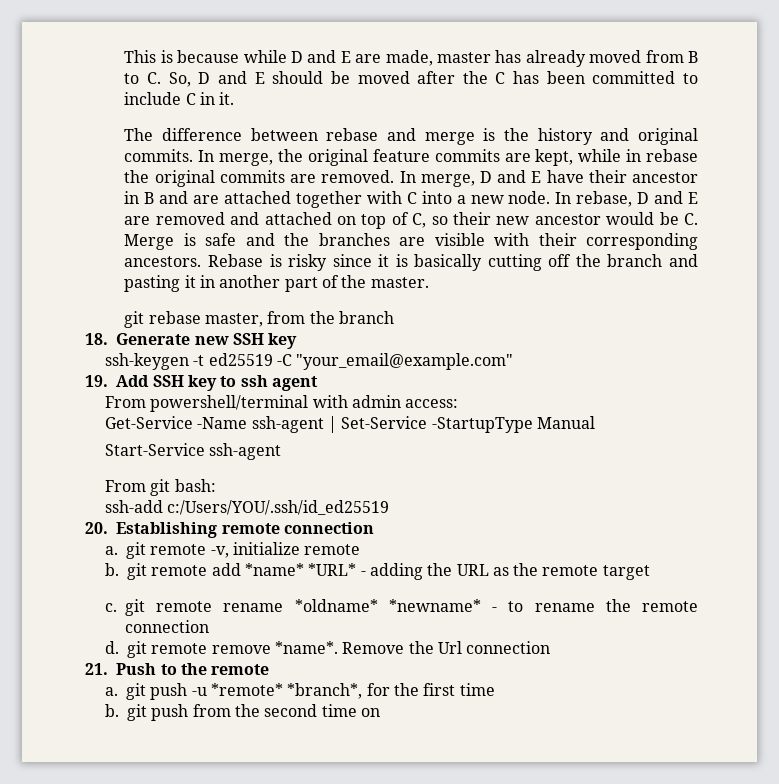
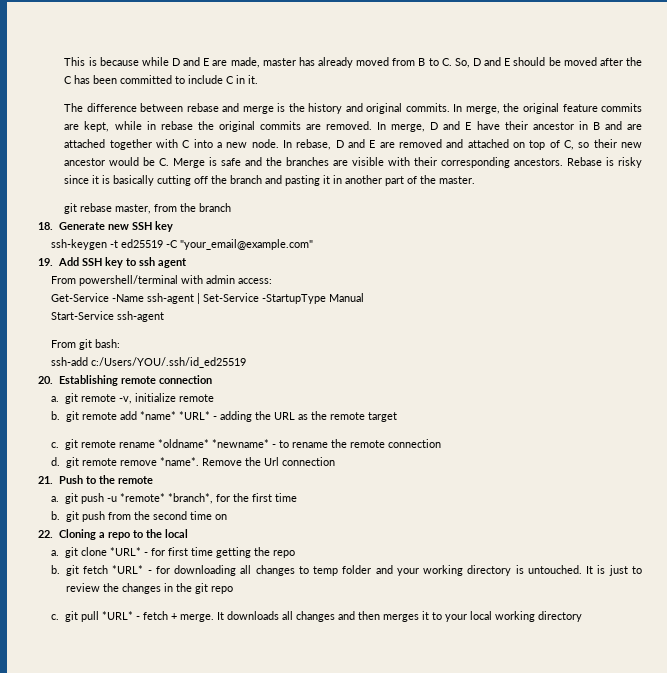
(380, 712) none -> [38,529,188,540] [51,547,295,558] [51,565,642,576] [65,583,233,594] [51,611,582,622] // 22. Cloning a repo to the local // a. git clone *URL* - for first time getting the repo // b. git fetch *URL* - for downloading all changes to temp folder and your working directory is untouched. It is just to review the changes in the git repo // c. git pull *URL* - fetch + merge. It downloads all changes and then merges it to your local working directory

